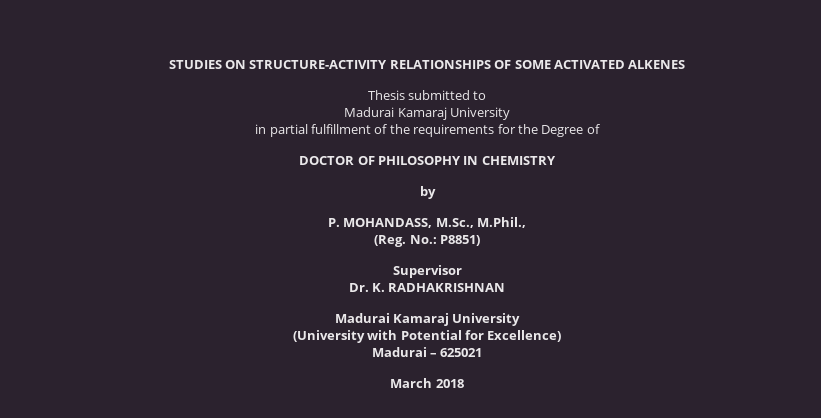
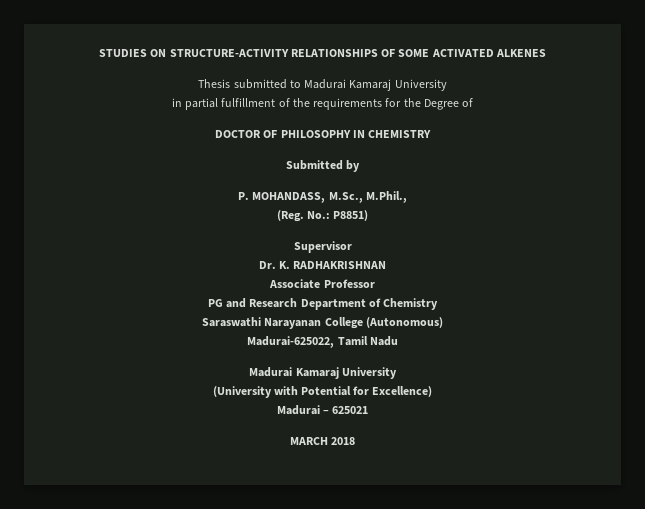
(487, 95) // -> (301, 84) none
(556, 160) none -> [285,160,343,170] Submitted
(506, 287) none -> [269,279,375,289] [207,298,439,310] [202,317,443,329] [247,336,398,348] // Associate Professor // PG and Research Department of Chemistry // Saraswathi Narayanan College (Autonomous) // Madurai-625022, Tamil Nadu
[390,378,433,388] March -> [289,437,328,445] MARCH

